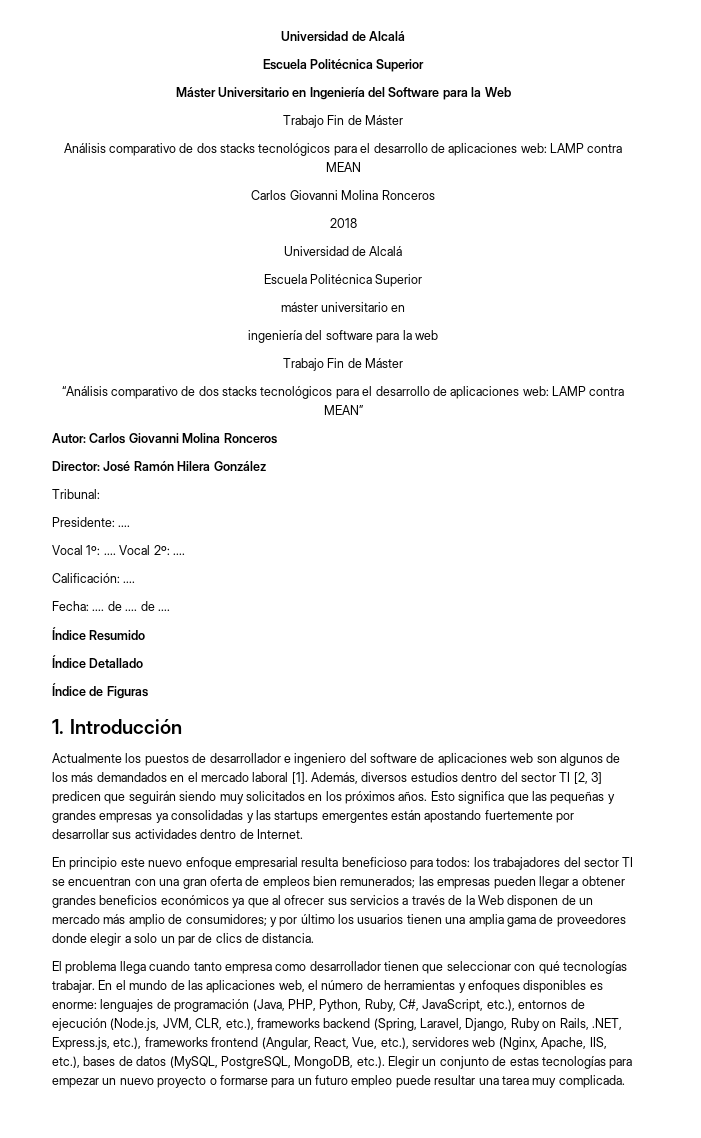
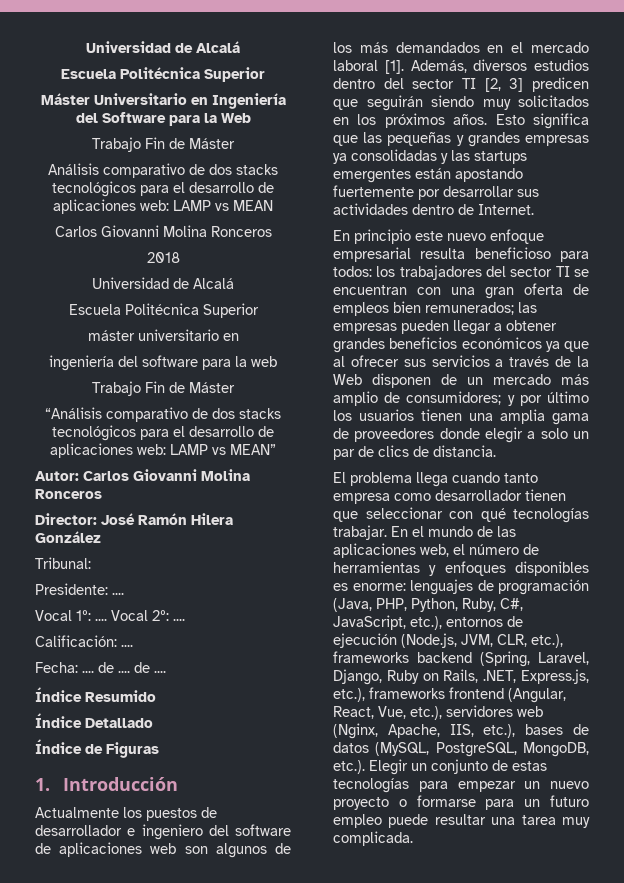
[587,144,623,153] contra -> [215,203,229,211] vs
[589,387,625,396] contra -> [212,447,226,455] vs

